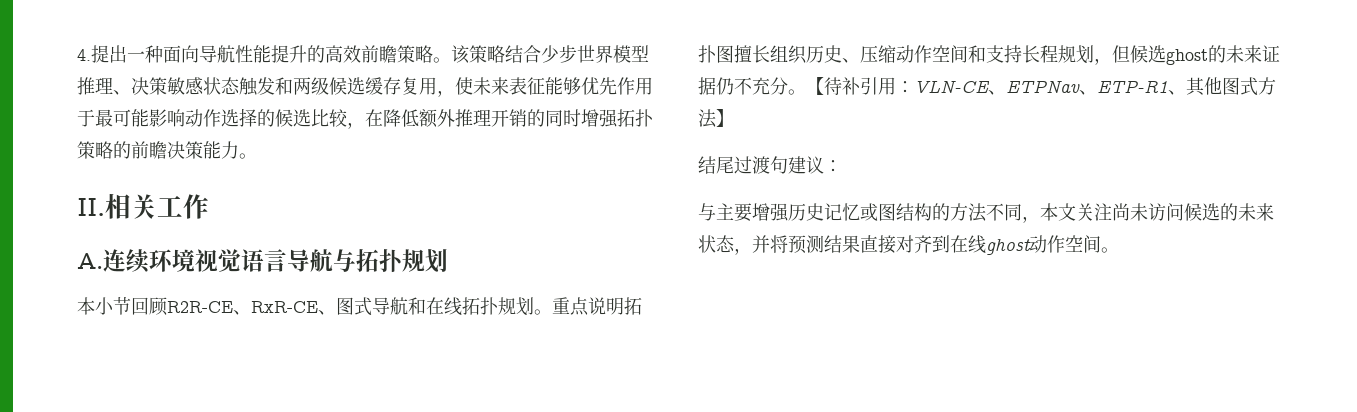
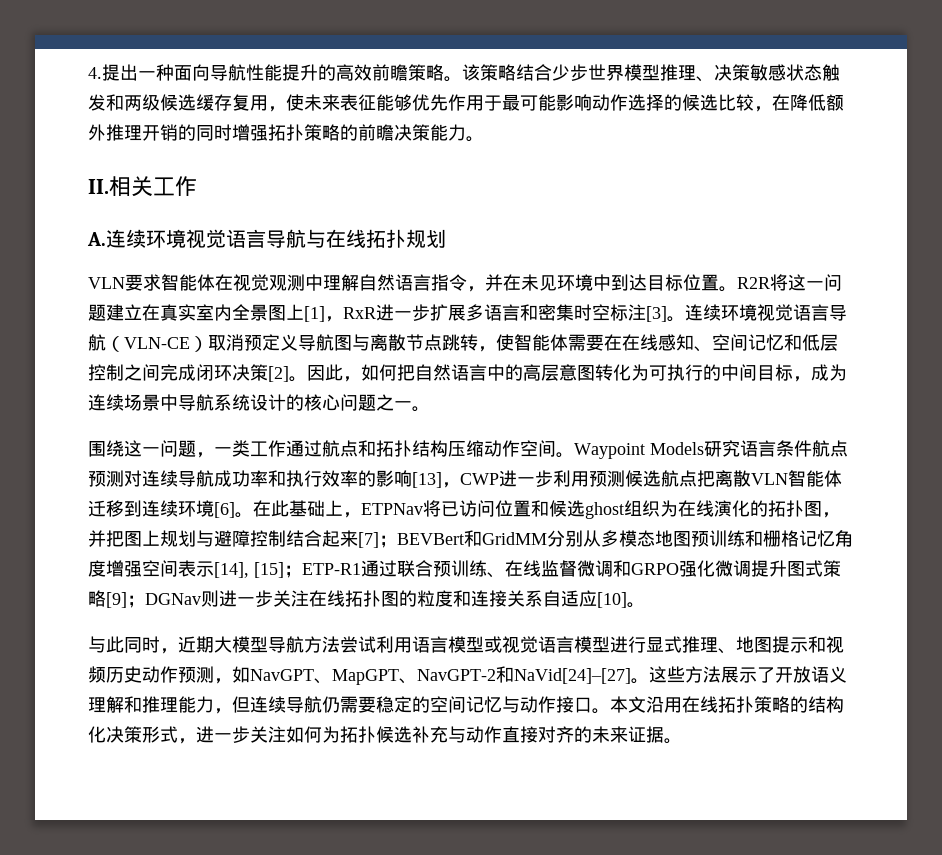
[356,249,448,273] [77,297,642,316] [698,45,1280,65] [698,77,1276,96] [698,109,734,128] [698,156,842,174] [698,203,1274,223] [698,235,1101,255] 拓扑规划 // 本小节回顾R2R-CE、RxR-CE、图式导航和在线拓扑规划。重点说明拓扑图擅长组织历史、压缩动作空间和支持长程规划，但候选ghost的未来证据仍不充分。【待补引用：VLN-CE、ETPNav、ETP-R1、其他图式方法】 // 结尾过渡句建议： // 与主要增强历史记忆或图结构的方法不同，本文关注尚未访问候选的未来状态，并将预测结果直接对齐到在线ghost动作空间 -> [326,229,446,248] [88,274,842,292] [88,304,847,322] [88,334,838,352] [88,364,847,382] [88,394,430,412] [88,440,848,459] [88,470,842,488] [88,500,840,519] [88,530,853,548] [88,560,841,578] [88,590,645,608] [88,636,844,654] [88,666,847,685] [88,696,844,714] [88,726,664,744] 在线拓扑规划 // VLN要求智能体在视觉观测中理解自然语言指令，并在未见环境中到达目标位置。R2R将这一问题建立在真实室内全景图上[1]，RxR进一步扩展多语言和密集时空标注[3]。连续环境视觉语言导航（VLN-CE）取消预定义导航图与离散节点跳转，使智能体需要在在线感知、空间记忆和低层控制之间完成闭环决策[2]。因此，如何把自然语言中的高层意图转化为可执行的中间目标，成为连续场景中导航系统设计的核心问题之一。 // 围绕这一问题，一类工作通过航点和拓扑结构压缩动作空间。Waypoint Models研究语言条件航点预测对连续导航成功率和执行效率的影响[13]，CWP进一步利用预测候选航点把离散VLN智能体迁移到连续环境[6]。在此基础上，ETPNav将已访问位置和候选ghost组织为在线演化的拓扑图，并把图上规划与避障控制结合起来[7]；BEVBert和GridMM分别从多模态地图预训练和栅格记忆角度增强空间表示[14], [15]；ETP-R1通过联合预训练、在线监督微调和GRPO强化微调提升图式策略[9]；DGNav则进一步关注在线拓扑图的粒度和连接关系自适应[10]。 // 与此同时，近期大模型导航方法尝试利用语言模型或视觉语言模型进行显式推理、地图提示和视频历史动作预测，如NavGPT、MapGPT、NavGPT-2和NaVid[24]–[27]。这些方法展示了开放语义理解和推理能力，但连续导航仍需要稳定的空间记忆与动作接口。本文沿用在线拓扑策略的结构化决策形式，进一步关注如何为拓扑候选补充与动作直接对齐的未来证据

